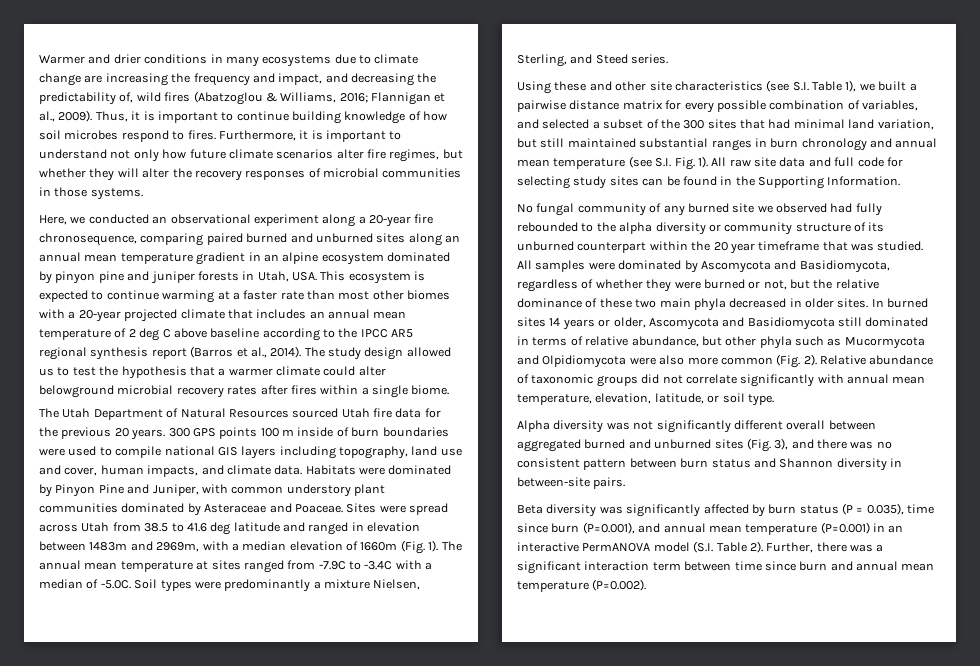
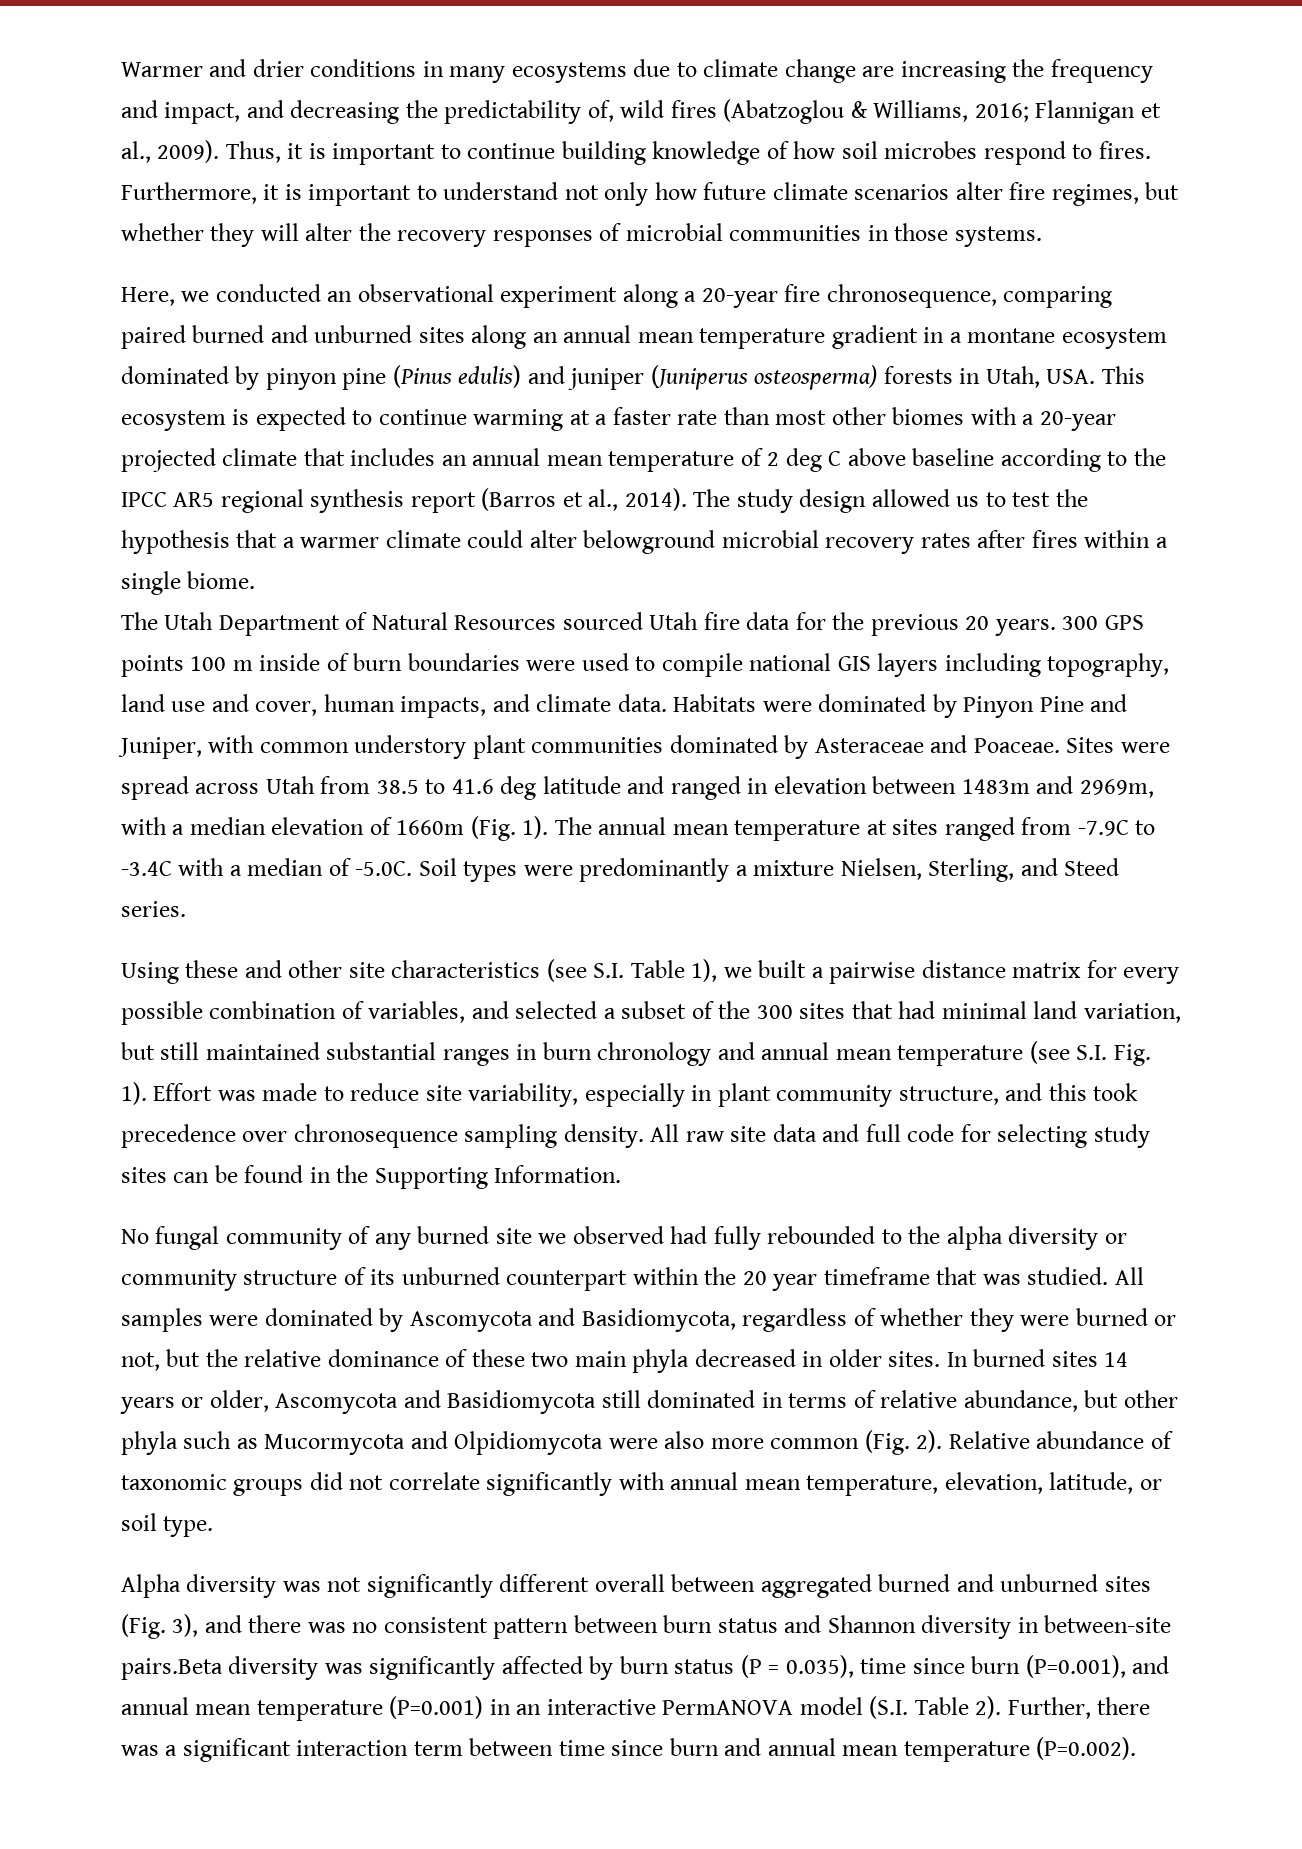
[263,252,319,264] an alpine -> [949,328,1056,343] a montane
[127,271,195,284] and juniper -> [392,365,878,390] (Pinus edulis) and juniper (Juniperus osteosperma)
(708, 162) none -> [153,1083,1139,1107] [121,1124,644,1148] Effort was made to reduce site variability, especially in plant community structure, and this took precedence over chronosequence sampling density.
[593,477,626,489] [517,505,543,514] pairs. // Beta -> [121,1658,223,1680] pairs.Beta

